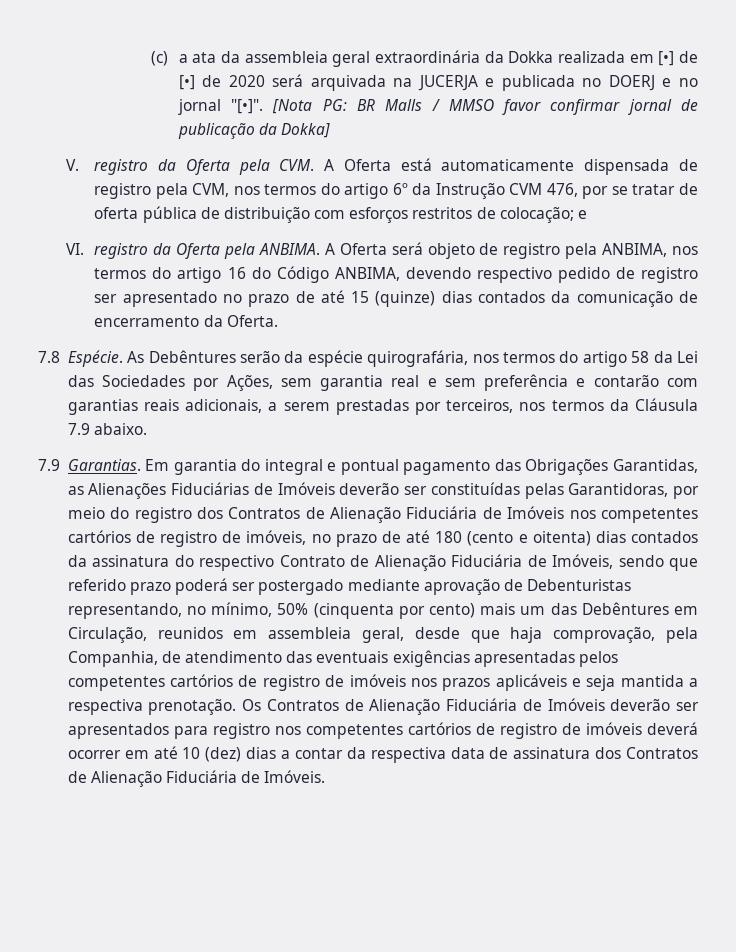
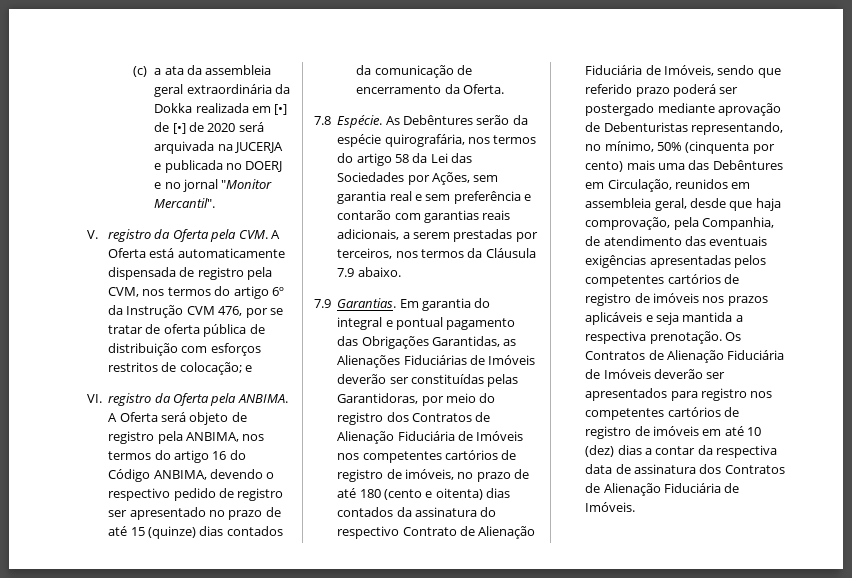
[231,99,699,115] [177,123,331,139] "[•]". [Nota PG: BR Malls / MMSO favor confirmar jornal de publicação da Dokka] -> [221,179,273,189] [154,198,216,208] "Monitor Mercantil".
(471, 273) none -> [266,472,275,479] o
[520,606,546,615] um -> [658,163,685,170] uma
[646,722,698,735] [67,750,121,759] deverá ocorrer -> (699, 431) none

